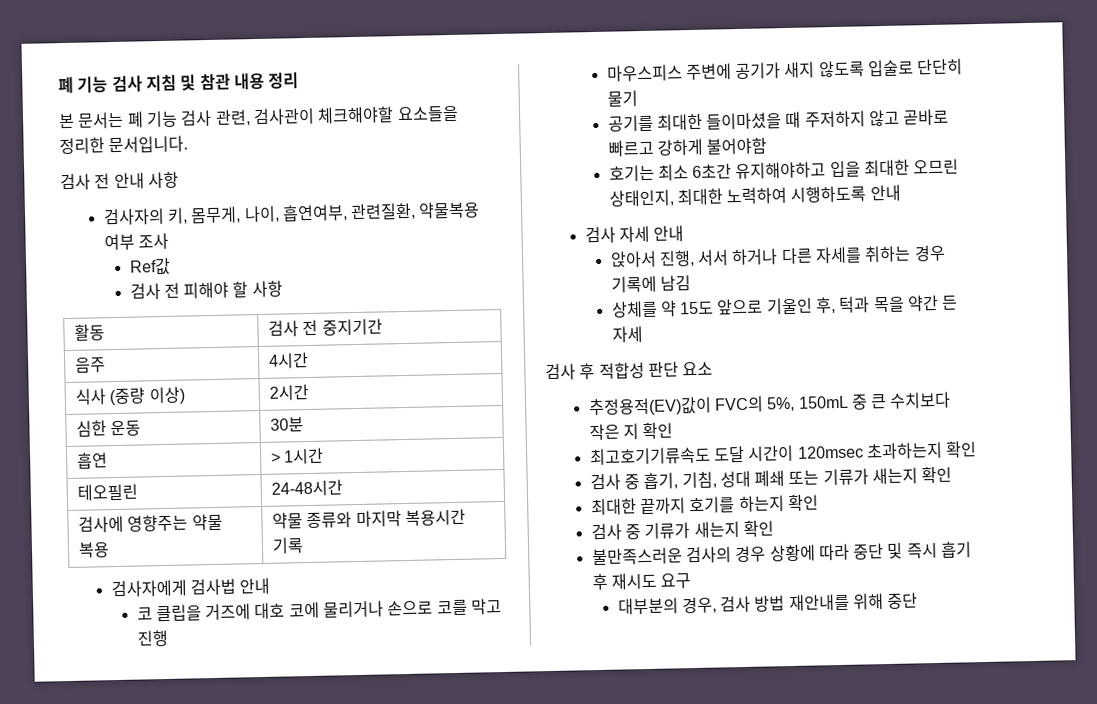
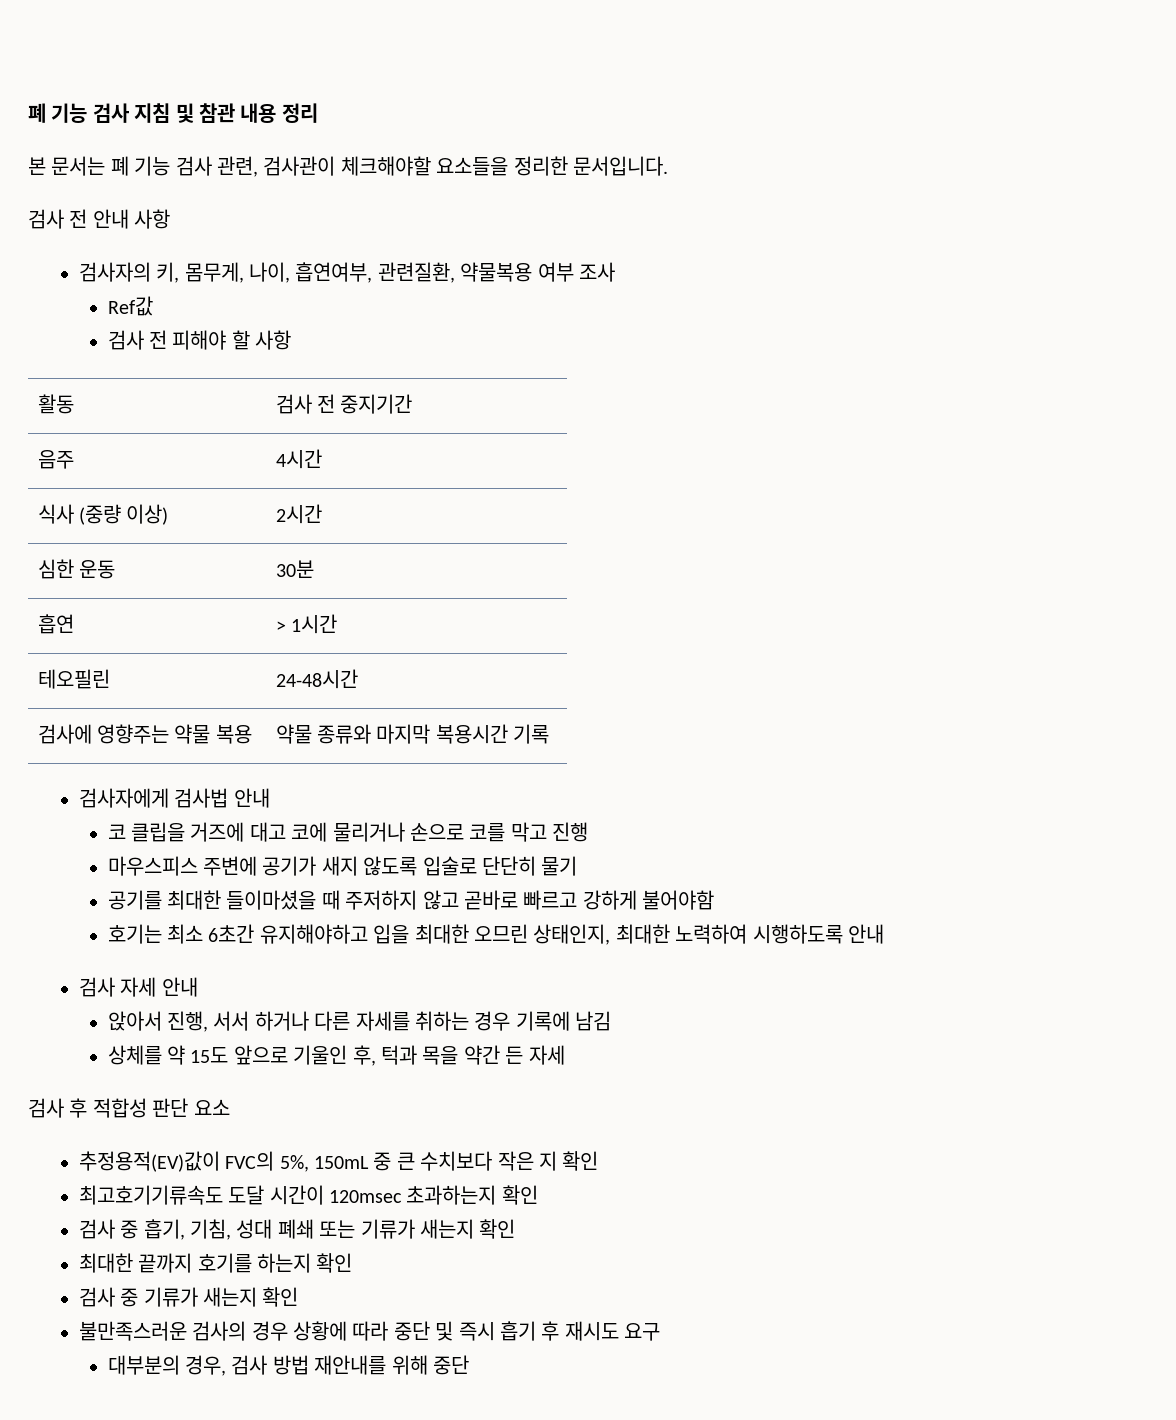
[254,602,286,620] 대호 -> [249,822,286,842] 대고

